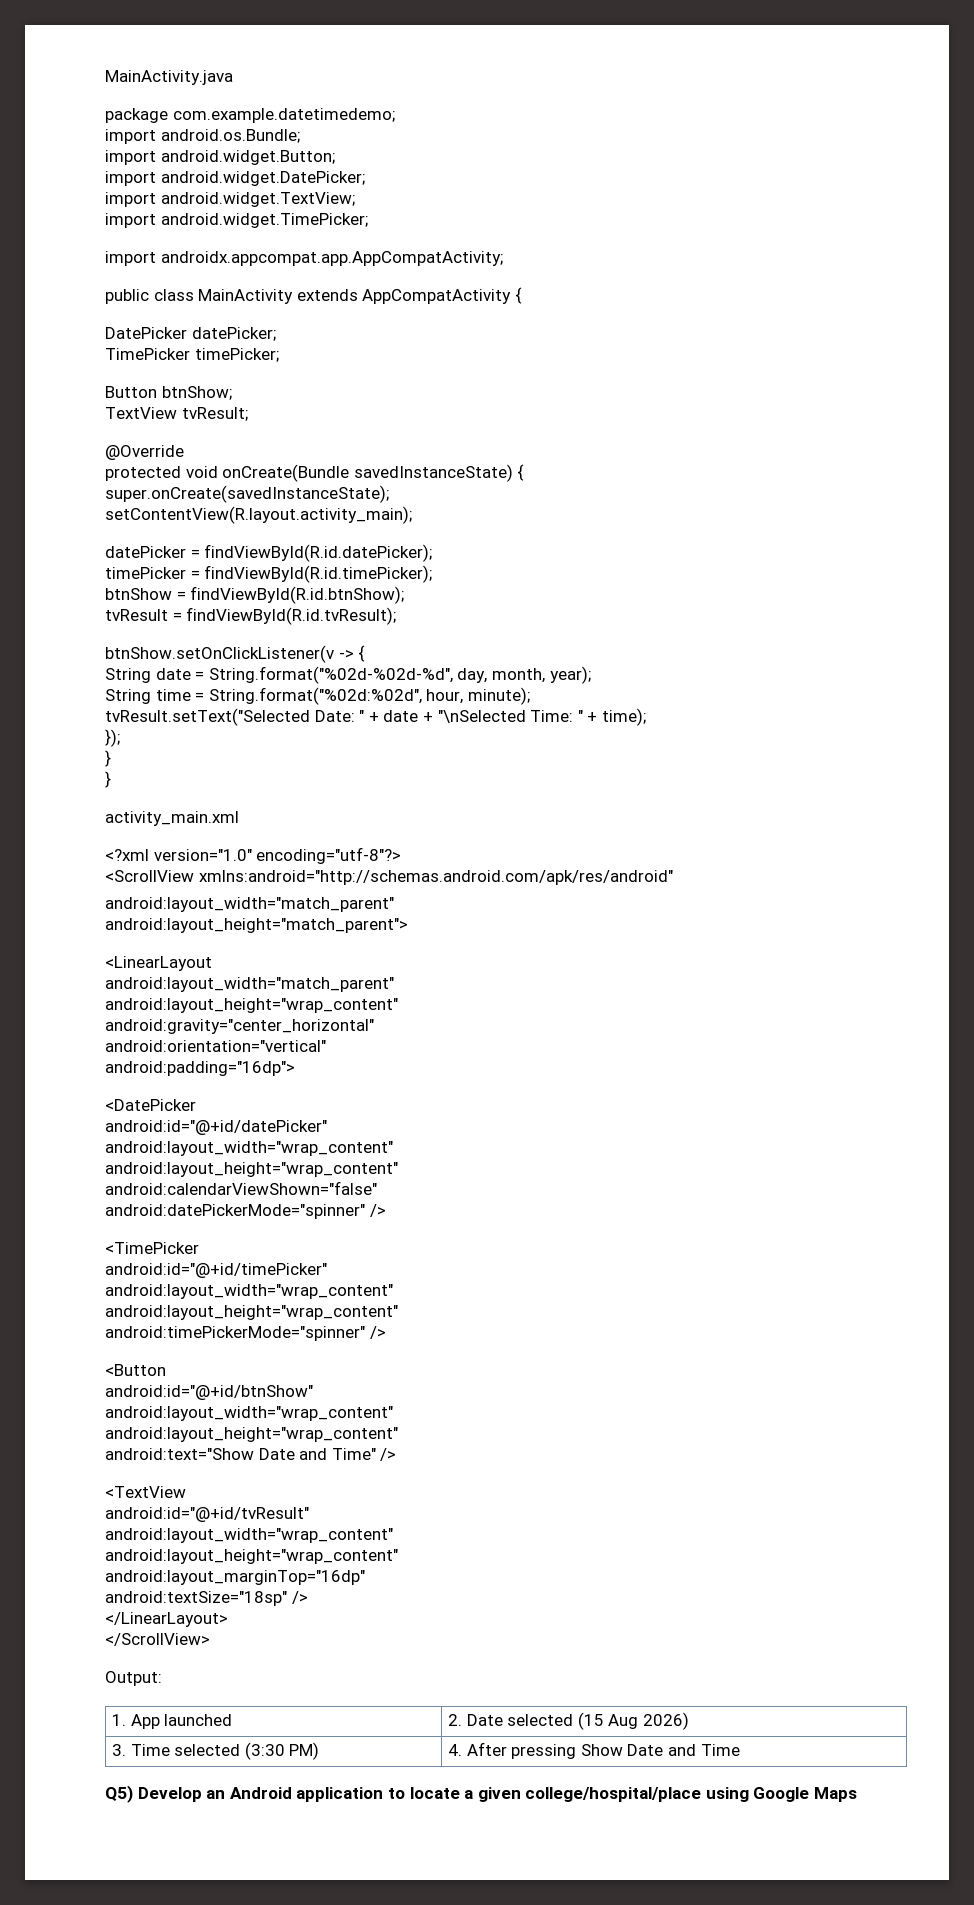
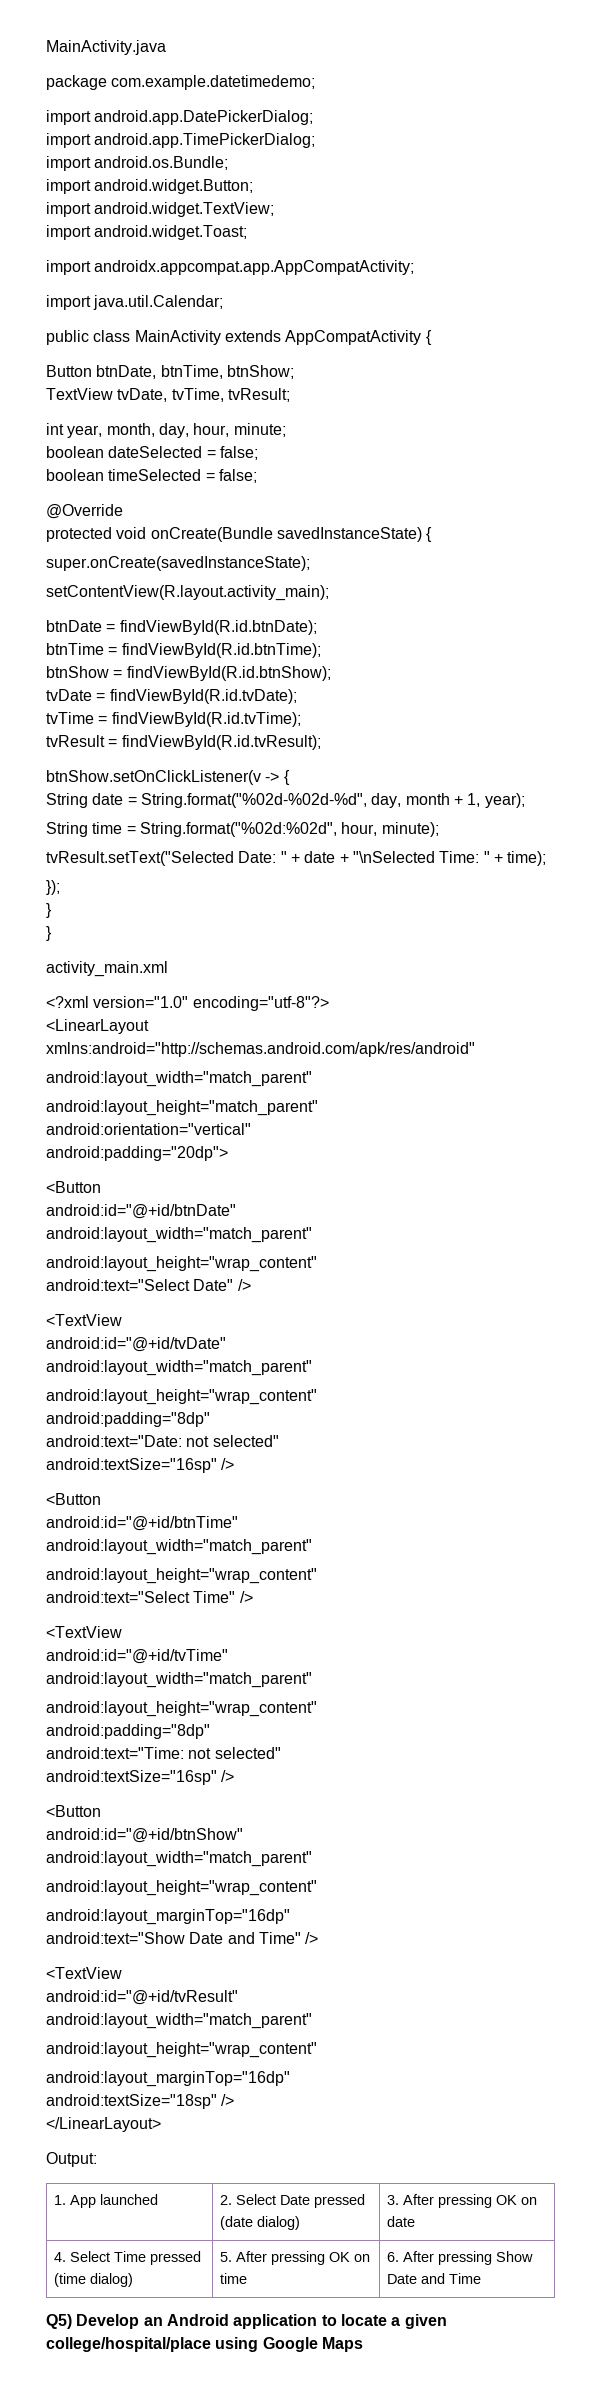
(395, 115) none -> [46,110,314,125] [46,133,316,148] // import android.app.DatePickerDialog; // import android.app.TimePickerDialog;
[105,171,365,186] // import android.widget.DatePicker; -> (254, 186) none
[160,213,368,228] android.widget.TimePicker; -> [94,225,248,240] android.widget.Toast;
(503, 258) none -> [46,295,224,310] // import java.util.Calendar;
[105,327,276,341] [105,348,279,362] // DatePicker datePicker; // TimePicker timePicker; -> (432, 337) none
(157, 392) none -> [96,365,223,379] btnDate, btnTime,
(177, 413) none -> [117,388,224,402] tvDate, tvTime,
(248, 414) none -> [46,423,286,438] [46,446,258,460] [46,469,257,483] // int year, month, day, hour, minute; // boolean dateSelected = false; // boolean timeSelected = false;
[105,544,433,562] [105,565,433,583] [105,586,405,604] datePicker = findViewById(R.id.datePicker); // timePicker = findViewById(R.id.timePicker); // btnShow = findViewById(R.id.btnShow); -> [46,620,317,635] [46,643,321,658] [46,666,331,681] [46,689,297,704] [46,712,301,727] btnDate = findViewById(R.id.btnDate); // btnTime = findViewById(R.id.btnTime); // btnShow = findViewById(R.id.btnShow); // tvDate = findViewById(R.id.tvDate); // tvTime = findViewById(R.id.tvTime);
[491,668,545,683] month, -> [405,793,481,807] month + 1,
[105,870,194,882] <ScrollView -> [46,1019,149,1034] <LinearLayout
[105,918,408,933] [105,956,212,971] [105,977,394,992] [105,998,398,1013] [105,1019,374,1034] [105,1040,326,1052] [105,1061,295,1076] [105,1099,196,1111] [105,1120,327,1135] [105,1141,393,1156] [105,1162,398,1177] [105,1181,377,1195] [105,1204,386,1219] [105,1242,199,1254] [105,1263,327,1278] [105,1284,393,1299] [105,1305,398,1320] [105,1326,365,1341] android:layout_height="match_parent"> // <LinearLayout // android:layout_width="match_parent" // android:layout_height="wrap_content" // android:gravity="center_horizontal" // android:orientation="vertical" // android:padding="16dp"> // <DatePicker // android:id="@+id/datePicker" // android:layout_width="wrap_content" // android:layout_height="wrap_content" // android:calendarViewShown="false" // android:datePickerMode="spinner" /> // <TimePicker // android:id="@+id/timePicker" // android:layout_width="wrap_content" // android:layout_height="wrap_content" // android:timePickerMode="spinner" -> [46,1100,318,1116] [46,1123,251,1135] [46,1146,228,1161] [46,1181,101,1193] [46,1204,236,1219] [46,1227,312,1243] [46,1256,317,1272] [46,1279,251,1291] [46,1314,122,1326] [46,1337,226,1352] [46,1360,312,1376] [46,1389,317,1405] [46,1412,210,1427] [46,1435,279,1447] [46,1458,235,1473] [46,1493,101,1505] [46,1516,238,1531] [46,1539,312,1555] [46,1568,317,1584] [46,1591,253,1603] [46,1626,122,1638] [46,1649,228,1664] [46,1672,312,1688] [46,1701,317,1717] [46,1724,210,1739] [46,1747,281,1759] [46,1770,217,1785] android:layout_height="match_parent" // android:orientation="vertical" // android:padding="20dp"> // <Button // android:id="@+id/btnDate" // android:layout_width="match_parent" // android:layout_height="wrap_content" // android:text="Select Date" /> // <TextView // android:id="@+id/tvDate" // android:layout_width="match_parent" // android:layout_height="wrap_content" // android:padding="8dp" // android:text="Date: not selected" // android:textSize="16sp" /> // <Button // android:id="@+id/btnTime" // android:layout_width="match_parent" // android:layout_height="wrap_content" // android:text="Select Time" /> // <TextView // android:id="@+id/tvTime" // android:layout_width="match_parent" // android:layout_height="wrap_content" // android:padding="8dp" // android:text="Time: not selected" // android:textSize="16sp"
[105,1406,393,1421] [105,1427,398,1442] android:layout_width="wrap_content" // android:layout_height="wrap_content" -> [46,1851,312,1867] [46,1880,317,1896] [46,1909,290,1925] android:layout_width="match_parent" // android:layout_height="wrap_content" // android:layout_marginTop="16dp"
[105,1528,393,1543] android:layout_width="wrap_content" -> [46,2013,312,2029] android:layout_width="match_parent"
[105,1633,210,1646] // </ScrollView> -> (161, 2124) none
[466,1712,690,1730] [112,1742,320,1760] [448,1744,463,1756] Date selected (15 Aug 2026) // 3. Time selected (3:30 PM) | 4. -> [236,2194,366,2208] [220,2216,301,2230] [387,2194,538,2208] [387,2216,416,2227] [54,2251,202,2265] [54,2273,134,2287] [220,2251,371,2265] [220,2273,248,2284] [387,2252,400,2262] Select Date pressed (date dialog) | 3. After pressing OK on date // 4. Select Time pressed (time dialog) | 5. After pressing OK on time | 6.

